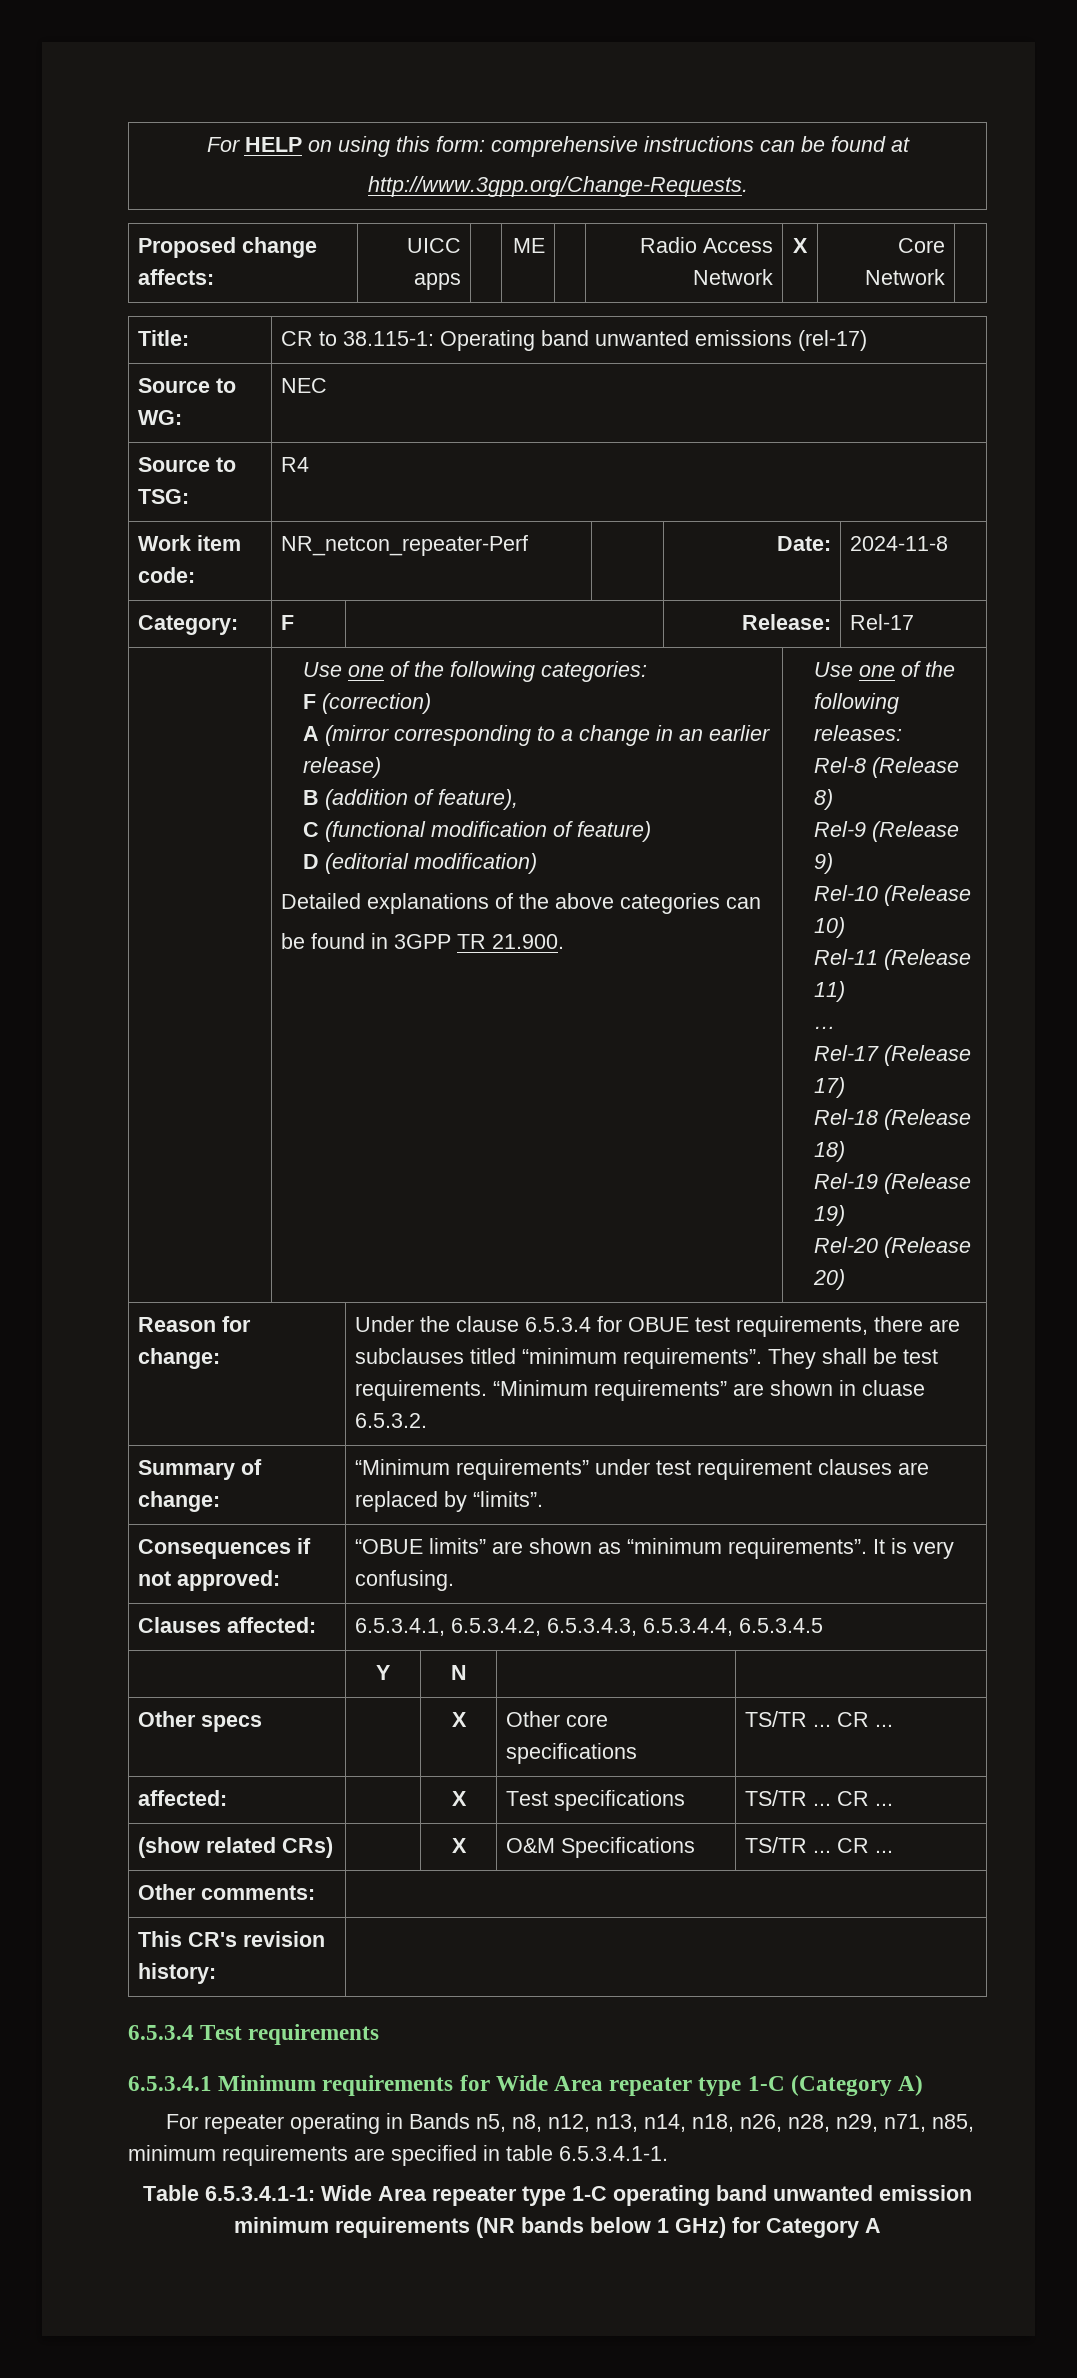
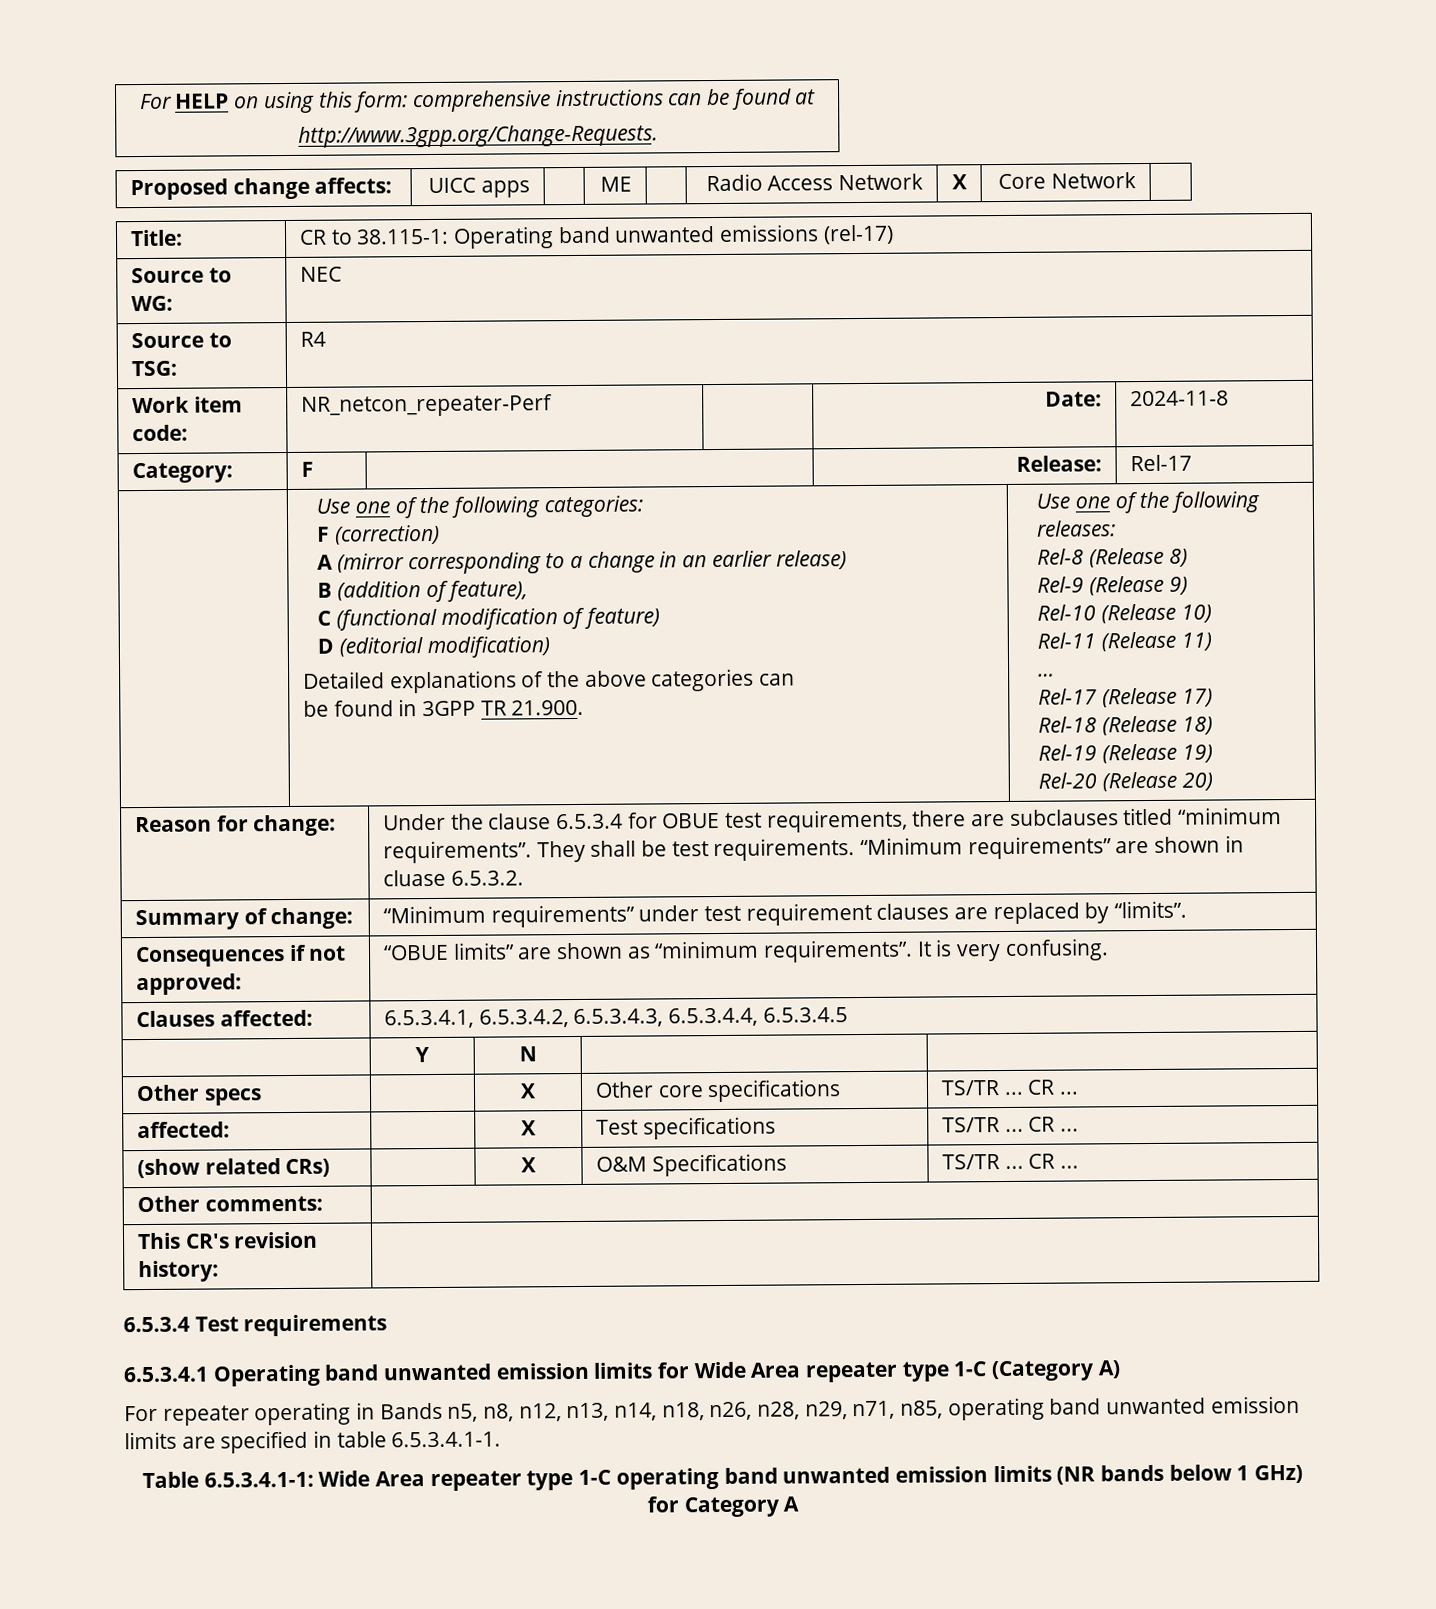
[218,2075,454,2096] Minimum requirements -> [212,1362,654,1387] Operating band unwanted emission limits
[128,2145,348,2166] minimum requirements -> [947,1395,1300,1421] [124,1431,177,1450] operating band unwanted emission limits
[234,2217,470,2238] minimum requirements -> [992,1465,1052,1483] limits

